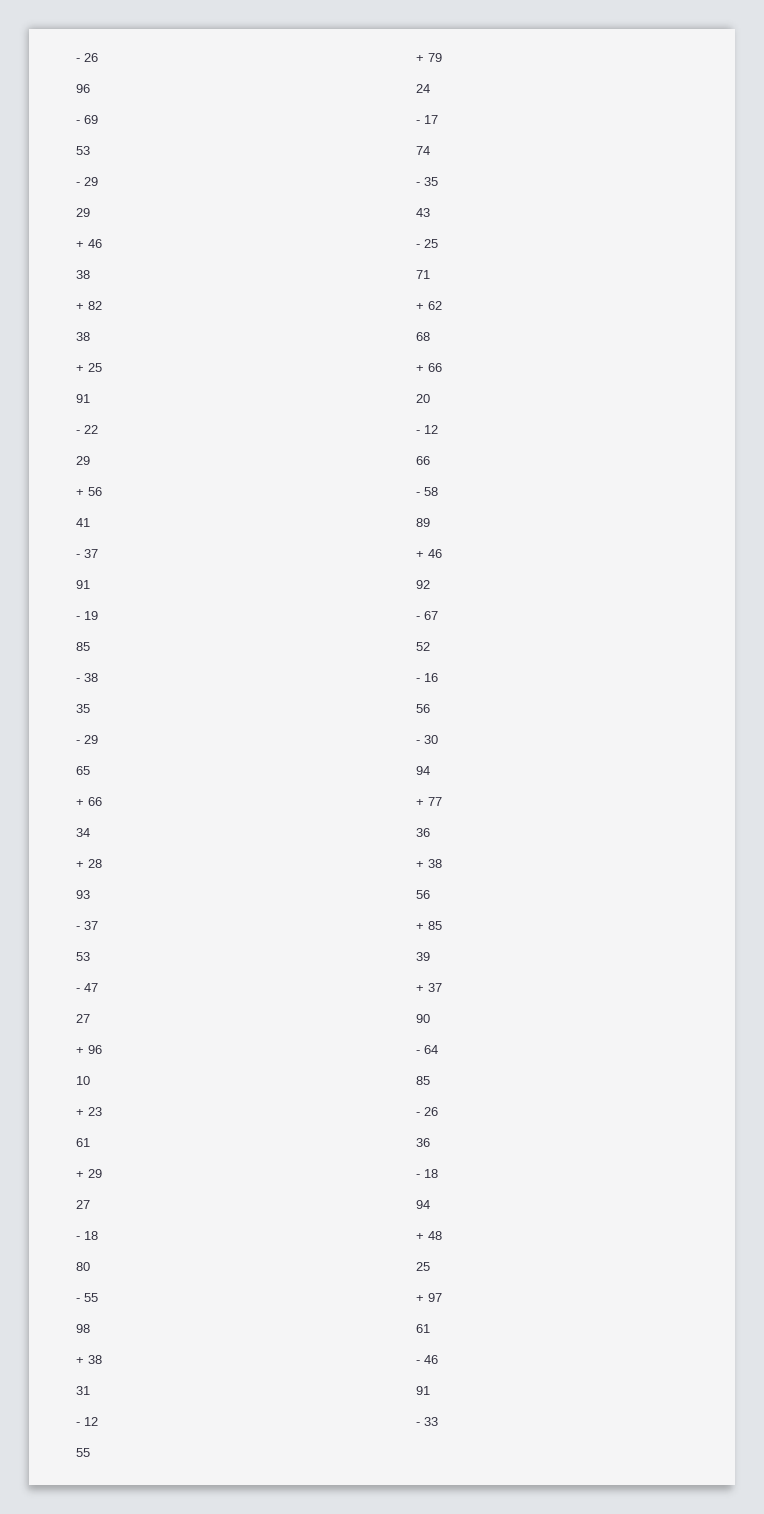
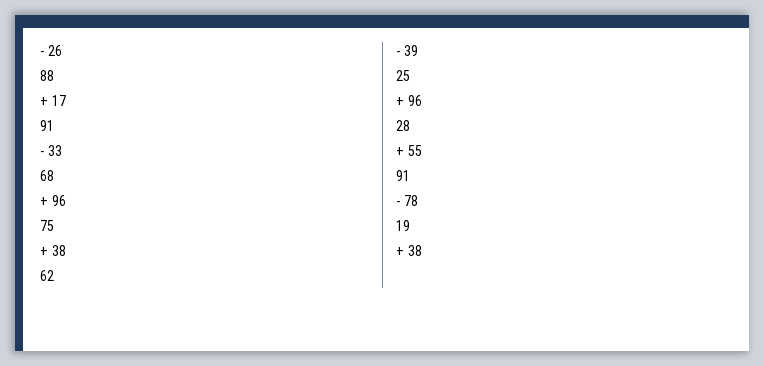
[76,53,98,62] [76,84,90,93] [76,115,98,124] [76,146,90,155] [76,177,98,186] [76,208,90,217] [76,239,102,248] [76,270,90,279] [76,301,102,310] [76,332,90,341] [76,363,102,372] [76,394,90,403] [76,425,98,434] [76,456,90,465] [76,487,102,496] [76,518,90,527] [76,549,98,558] [76,580,90,589] [76,611,98,620] [76,642,90,651] [76,673,98,682] [76,704,90,713] [76,735,98,744] [76,766,90,775] [76,797,102,806] [76,828,90,837] [76,859,102,868] [76,890,90,899] [76,921,98,930] [76,952,90,961] [76,983,98,992] [76,1014,90,1023] [76,1045,102,1054] [76,1076,90,1085] [76,1107,102,1116] [76,1138,90,1147] [76,1169,102,1178] [76,1200,90,1209] [76,1231,98,1240] [76,1262,90,1271] [76,1293,98,1302] [76,1324,90,1333] [76,1355,102,1364] [76,1386,90,1395] [76,1417,98,1426] [76,1448,90,1457] [416,53,442,62] [416,84,430,93] [416,115,438,124] [416,146,430,155] [416,177,438,186] [416,208,430,217] [416,239,438,248] [416,270,430,279] [416,301,442,310] [416,332,430,341] [416,363,442,372] [416,394,430,403] [416,425,438,434] [416,456,430,465] [416,487,438,496] [416,518,430,527] [416,549,442,558] [416,580,430,589] [416,611,438,620] [416,642,430,651] [416,673,438,682] [416,704,430,713] [416,735,438,744] [416,766,430,775] [416,797,442,806] [416,828,430,837] [416,859,442,868] [416,890,430,899] [416,921,442,930] [416,952,430,961] [416,983,442,992] [416,1014,430,1023] [416,1045,438,1054] [416,1076,430,1085] [416,1107,438,1116] [416,1138,430,1147] [416,1169,438,1178] [416,1200,430,1209] [416,1231,442,1240] [416,1262,430,1271] [416,1293,442,1302] [416,1324,430,1333] [416,1355,438,1364] [416,1386,430,1395] [416,1417,438,1426] - 26 // 96 // - 69 // 53 // - 29 // 29 // + 46 // 38 // + 82 // 38 // + 25 // 91 // - 22 // 29 // + 56 // 41 // - 37 // 91 // - 19 // 85 // - 38 // 35 // - 29 // 65 // + 66 // 34 // + 28 // 93 // - 37 // 53 // - 47 // 27 // + 96 // 10 // + 23 // 61 // + 29 // 27 // - 18 // 80 // - 55 // 98 // + 38 // 31 // - 12 // 55 // + 79 // 24 // - 17 // 74 // - 35 // 43 // - 25 // 71 // + 62 // 68 // + 66 // 20 // - 12 // 66 // - 58 // 89 // + 46 // 92 // - 67 // 52 // - 16 // 56 // - 30 // 94 // + 77 // 36 // + 38 // 56 // + 85 // 39 // + 37 // 90 // - 64 // 85 // - 26 // 36 // - 18 // 94 // + 48 // 25 // + 97 // 61 // - 46 // 91 // - 33 -> [40,45,62,56] [40,70,54,81] [40,95,66,106] [40,120,54,131] [40,145,62,156] [40,170,54,181] [40,195,66,206] [40,220,54,231] [40,245,66,256] [40,270,54,281] [396,45,418,56] [396,70,410,81] [396,95,422,106] [396,120,410,131] [396,145,422,156] [396,170,410,181] [396,195,418,206] [396,220,410,231] [396,245,422,256] - 26 // 88 // + 17 // 91 // - 33 // 68 // + 96 // 75 // + 38 // 62 // - 39 // 25 // + 96 // 28 // + 55 // 91 // - 78 // 19 // + 38

